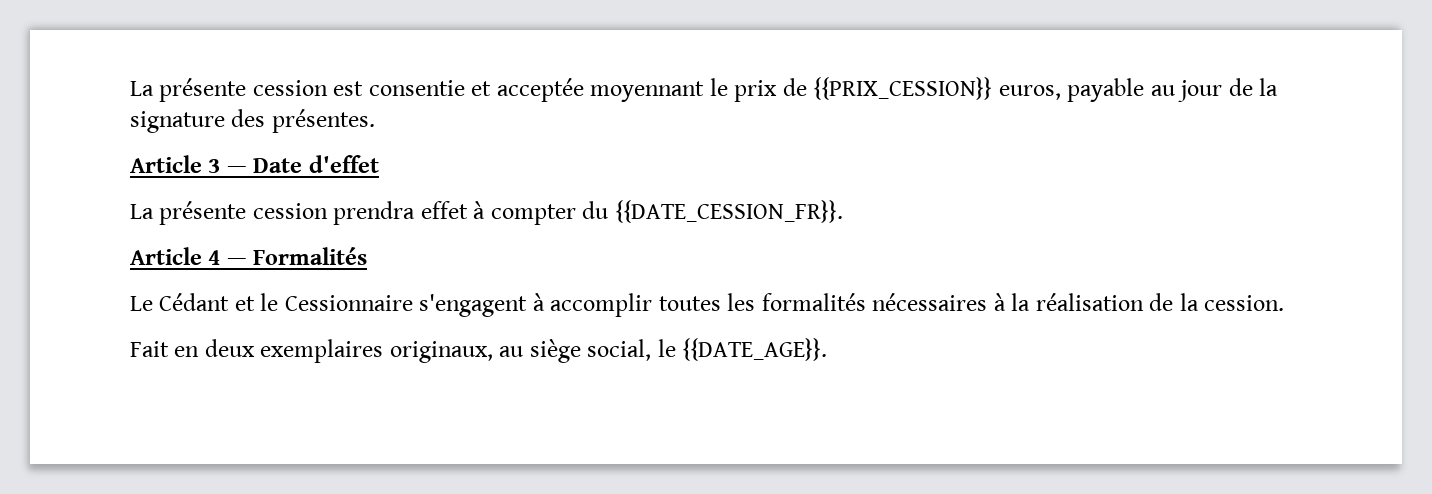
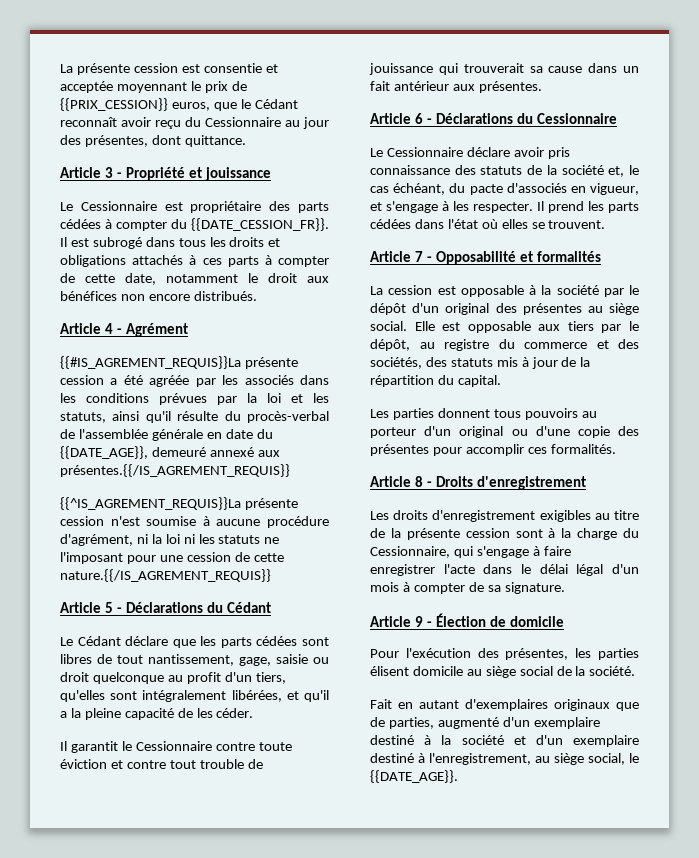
[1067,78,1279,102] [130,109,375,133] [130,155,379,173] [130,200,843,225] [130,247,368,265] [130,293,1285,317] [130,339,493,363] payable au jour de la signature des présentes. // Article 3 — Date d'effet // La présente cession prendra effet à compter du {{DATE_CESSION_FR}}. // Article 4 — Formalités // Le Cédant et le Cessionnaire s'engagent à accomplir toutes les formalités nécessaires à la réalisation de la cession. // Fait en deux exemplaires originaux, -> [213,99,298,111] [60,117,329,129] [60,135,246,147] [60,167,271,181] [60,201,329,213] [60,218,329,231] [60,237,281,249] [60,255,329,267] [60,273,329,285] [60,291,257,301] [60,323,188,337] [60,356,298,369] [60,375,329,387] [60,393,329,405] [60,411,329,423] [60,429,273,441] [60,446,280,459] [60,464,290,477] [60,497,298,510] [60,516,329,528] [60,534,280,546] [60,552,284,564] [60,569,271,582] [60,602,271,613] [60,636,330,648] [60,654,329,666] [60,672,286,684] [60,690,329,702] [60,708,254,720] [60,741,292,753] [60,759,263,769] [369,63,639,75] [370,81,542,93] [370,113,617,124] [370,147,570,159] [370,165,639,177] [370,183,639,195] [370,201,639,213] [370,219,606,229] [370,251,601,265] [370,285,639,297] [370,303,639,315] [370,321,639,333] [370,339,639,351] [370,357,591,369] [370,375,501,387] [370,408,597,420] [370,426,639,438] [370,444,616,456] [370,476,586,490] [370,510,639,522] [370,528,639,540] [370,546,571,558] [370,564,639,576] [370,582,565,594] [370,613,564,627] [370,648,639,660] [370,666,636,678] [370,699,639,711] [370,717,600,729] [370,735,639,747] [370,753,531,765] que le Cédant reconnaît avoir reçu du Cessionnaire au jour des présentes, dont quittance. // Article 3 - Propriété et jouissance // Le Cessionnaire est propriétaire des parts cédées à compter du {{DATE_CESSION_FR}}. Il est subrogé dans tous les droits et obligations attachés à ces parts à compter de cette date, notamment le droit aux bénéfices non encore distribués. // Article 4 - Agrément // {{#IS_AGREMENT_REQUIS}}La présente cession a été agréée par les associés dans les conditions prévues par la loi et les statuts, ainsi qu'il résulte du procès-verbal de l'assemblée générale en date du {{DATE_AGE}}, demeuré annexé aux présentes.{{/IS_AGREMENT_REQUIS}} // {{^IS_AGREMENT_REQUIS}}La présente cession n'est soumise à aucune procédure d'agrément, ni la loi ni les statuts ne l'imposant pour une cession de cette nature.{{/IS_AGREMENT_REQUIS}} // Article 5 - Déclarations du Cédant // Le Cédant déclare que les parts cédées sont libres de tout nantissement, gage, saisie ou droit quelconque au profit d'un tiers, qu'elles sont intégralement libérées, et qu'il a la pleine capacité de les céder. // Il garantit le Cessionnaire contre toute éviction et contre tout trouble de jouissance qui trouverait sa cause dans un fait antérieur aux présentes. // Article 6 - Déclarations du Cessionnaire // Le Cessionnaire déclare avoir pris connaissance des statuts de la société et, le cas échéant, du pacte d'associés en vigueur, et s'engage à les respecter. Il prend les parts cédées dans l'état où elles se trouvent. // Article 7 - Opposabilité et formalités // La cession est opposable à la société par le dépôt d'un original des présentes au siège social. Elle est opposable aux tiers par le dépôt, au registre du commerce et des sociétés, des statuts mis à jour de la répartition du capital. // Les parties donnent tous pouvoirs au porteur d'un original ou d'une copie des présentes pour accomplir ces formalités. // Article 8 - Droits d'enregistrement // Les droits d'enregistrement exigibles au titre de la présente cession sont à la charge du Cessionnaire, qui s'engage à faire enregistrer l'acte dans le délai légal d'un mois à compter de sa signature. // Article 9 - Élection de domicile // Pour l'exécution des présentes, les parties élisent domicile au siège social de la société. // Fait en autant d'exemplaires originaux que de parties, augmenté d'un exemplaire destiné à la société et d'un exemplaire destiné à l'enregistrement,

